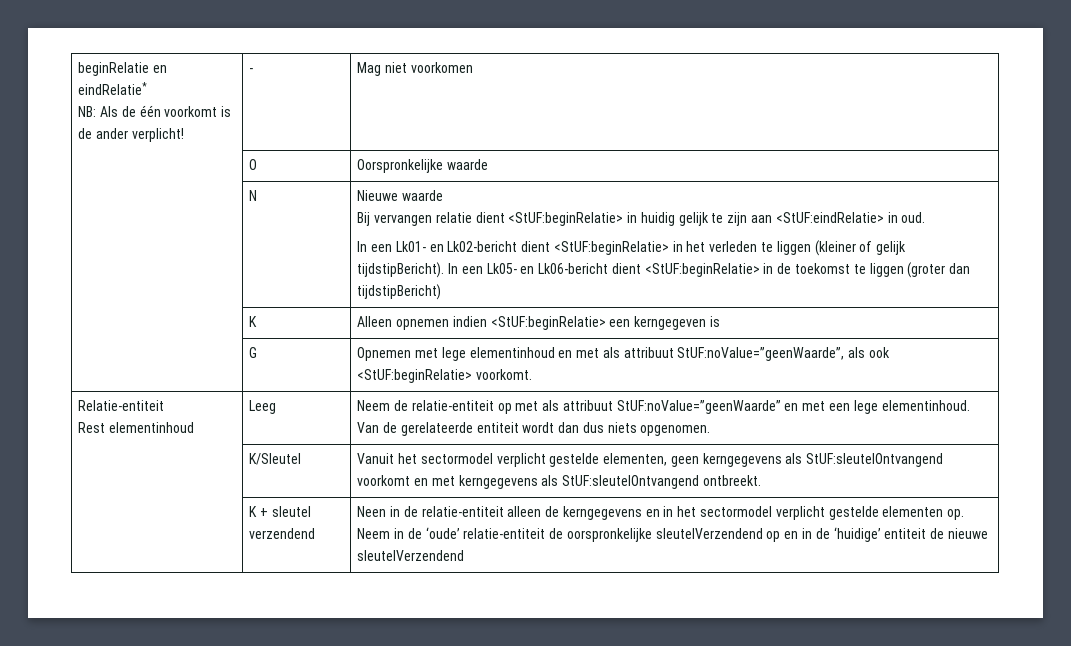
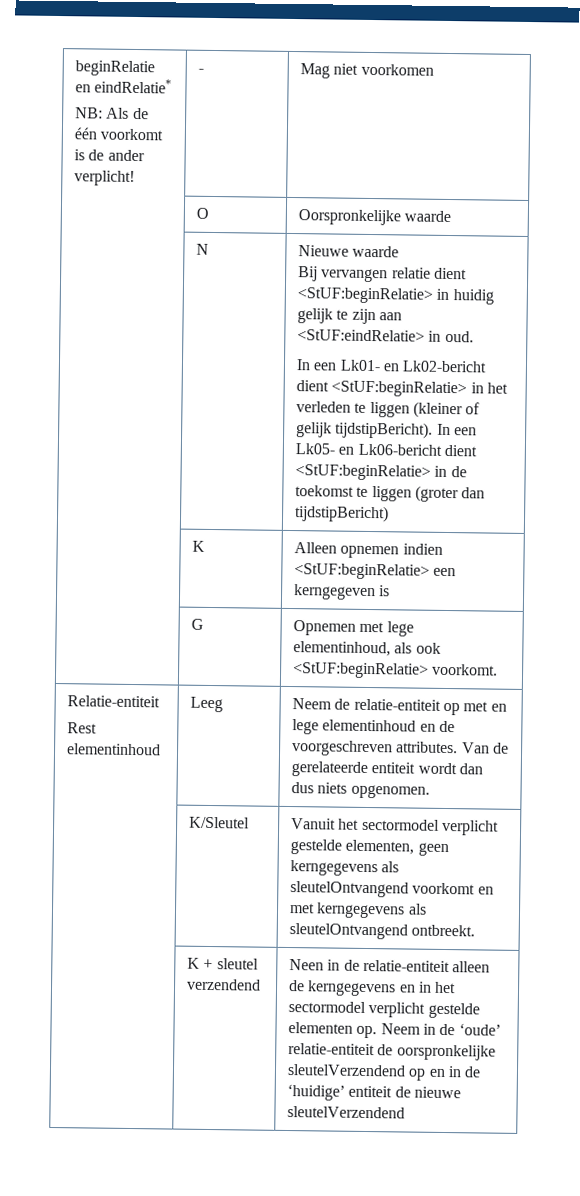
[469,347,845,361] elementinhoud en met als attribuut StUF:noValue=”geenWaarde”, -> [293,641,392,657] elementinhoud,
[542,400,970,414] als attribuut StUF:noValue=”geenWaarde” en met een lege elementinhoud. -> [490,703,507,712] [292,719,455,735] [291,740,459,757] en lege elementinhoud en de voorgeschreven attributes.
[806,453,944,467] StUF:sleutelOntvangend -> [290,881,410,898] sleutelOntvangend
[562,475,700,489] StUF:sleutelOntvangend -> [289,923,409,940] sleutelOntvangend

